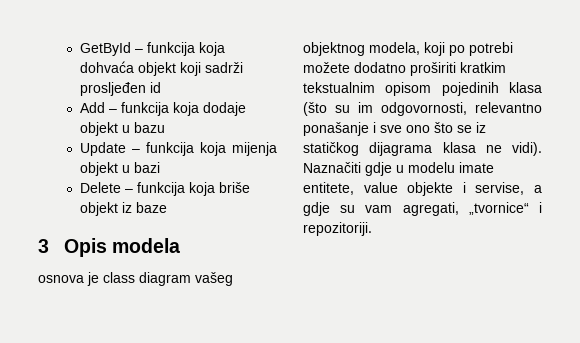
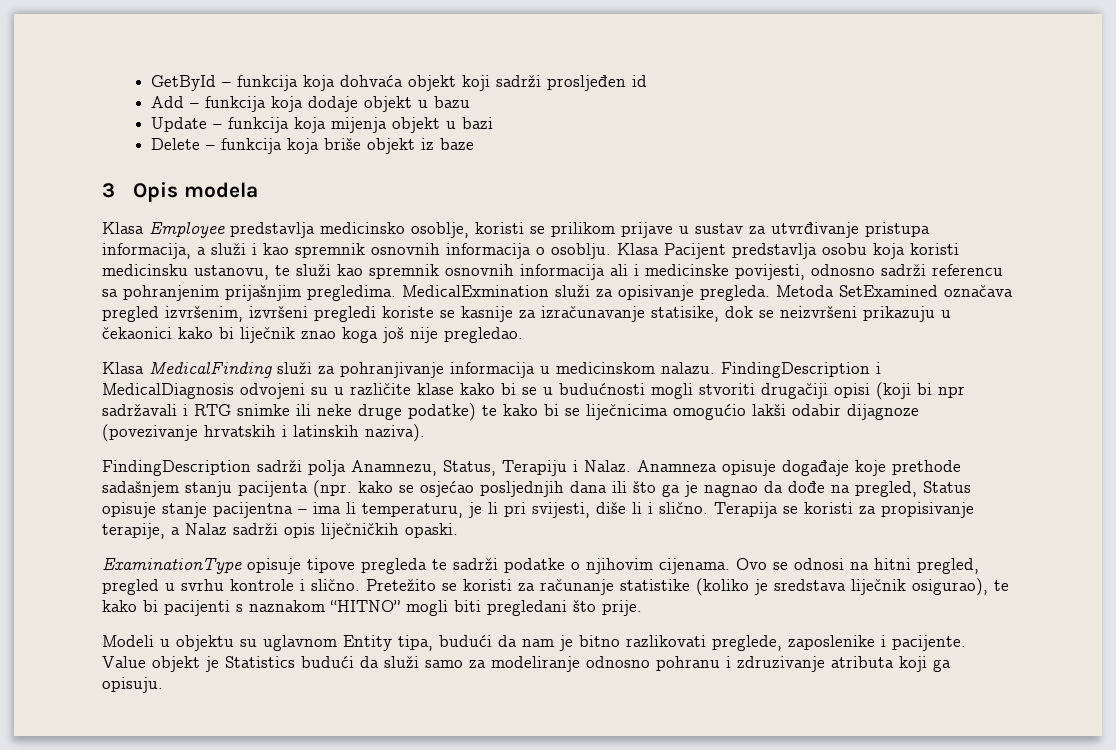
[38,272,233,286] [303,42,513,56] [303,62,506,76] [303,82,542,96] [303,102,542,116] [303,122,486,136] [303,142,542,156] [303,162,494,176] [303,182,542,196] [303,202,542,216] [303,222,372,236] osnova je class diagram vašeg objektnog modela, koji po potrebi možete dodatno proširiti kratkim tekstualnim opisom pojedinih klasa (što su im odgovornosti, relevantno ponašanje i sve ono što se iz statičkog dijagrama klasa ne vidi). Naznačiti gdje u modelu imate entitete, value objekte i servise, a gdje su vam agregati, „tvornice“ i repozitoriji. -> [102,222,930,238] [102,243,959,259] [102,264,1003,280] [102,285,1013,301] [102,306,951,322] [102,327,523,343] [102,361,881,378] [102,382,965,400] [102,403,919,421] [102,424,425,442] [102,460,961,476] [102,480,971,498] [102,502,974,518] [102,523,458,539] [102,558,979,574] [102,578,1009,596] [102,600,642,616] [102,635,966,651] [102,656,951,672] [102,677,163,693] Klasa Employee predstavlja medicinsko osoblje, koristi se prilikom prijave u sustav za utvrđivanje pristupa informacija, a služi i kao spremnik osnovnih informacija o osoblju. Klasa Pacijent predstavlja osobu koja koristi medicinsku ustanovu, te služi kao spremnik osnovnih informacija ali i medicinske povijesti, odnosno sadrži referencu sa pohranjenim prijašnjim pregledima. MedicalExmination služi za opisivanje pregleda. Metoda SetExamined označava pregled izvršenim, izvršeni pregledi koriste se kasnije za izračunavanje statisike, dok se neizvršeni prikazuju u čekaonici kako bi liječnik znao koga još nije pregledao. // Klasa MedicalFinding služi za pohranjivanje informacija u medicinskom nalazu. FindingDescription i MedicalDiagnosis odvojeni su u različite klase kako bi se u budućnosti mogli stvoriti drugačiji opisi (koji bi npr sadržavali i RTG snimke ili neke druge podatke) te kako bi se liječnicima omogućio lakši odabir dijagnoze (povezivanje hrvatskih i latinskih naziva). // FindingDescription sadrži polja Anamnezu, Status, Terapiju i Nalaz. Anamneza opisuje događaje koje prethode sadašnjem stanju pacijenta (npr. kako se osjećao posljednjih dana ili što ga je nagnao da dođe na pregled, Status opisuje stanje pacijentna – ima li temperaturu, je li pri svijesti, diše li i slično. Terapija se koristi za propisivanje terapije, a Nalaz sadrži opis liječničkih opaski. // ExaminationType opisuje tipove pregleda te sadrži podatke o njihovim cijenama. Ovo se odnosi na hitni pregled, pregled u svrhu kontrole i slično. Pretežito se koristi za računanje statistike (koliko je sredstava liječnik osigurao), te kako bi pacijenti s naznakom “HITNO” mogli biti pregledani što prije. // Modeli u objektu su uglavnom Entity tipa, budući da nam je bitno razlikovati preglede, zaposlenike i pacijente. Value objekt je Statistics budući da služi samo za modeliranje odnosno pohranu i zdruzivanje atributa koji ga opisuju.

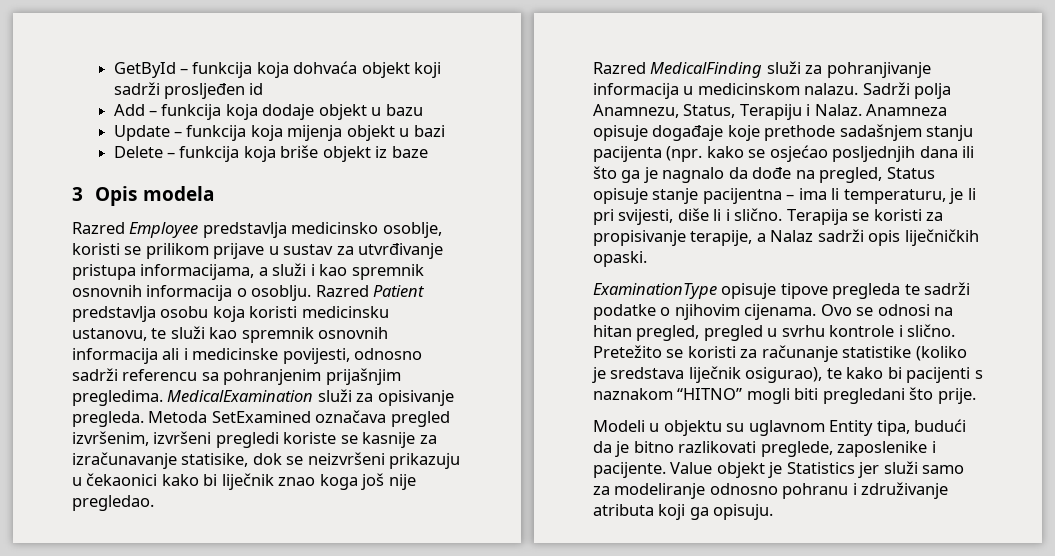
[102,222,144,234] Klasa -> [72,222,125,234] Razred
[102,243,191,259] informacija, -> [140,264,255,280] informacijama,
[617,243,726,259] Klasa Pacijent -> [315,285,425,297] Razred Patient
[402,285,549,297] MedicalExmination -> [167,390,314,402] MedicalExamination
[102,362,144,374] Klasa -> [593,62,646,74] Razred
[721,362,881,378] [102,382,965,400] [102,403,919,421] [102,424,425,442] [102,460,302,476] FindingDescription i MedicalDiagnosis odvojeni su u različite klase kako bi se u budućnosti mogli stvoriti drugačiji opisi (koji bi npr sadržavali i RTG snimke ili neke druge podatke) te kako bi se liječnicima omogućio lakši odabir dijagnoze (povezivanje hrvatskih i latinskih naziva). // FindingDescription sadrži -> [862,82,910,95] Sadrži
[704,484,758,497] nagnao -> [662,167,725,183] nagnalo
[874,558,911,570] hitni -> [593,325,632,337] hitan
[522,639,554,647] nam -> (612, 447) none
[301,656,379,668] budući da -> [858,462,880,478] jer
[737,656,825,672] zdruzivanje -> [861,482,949,499] združivanje

